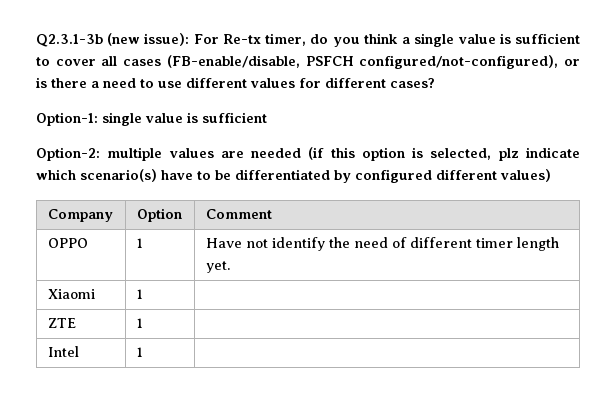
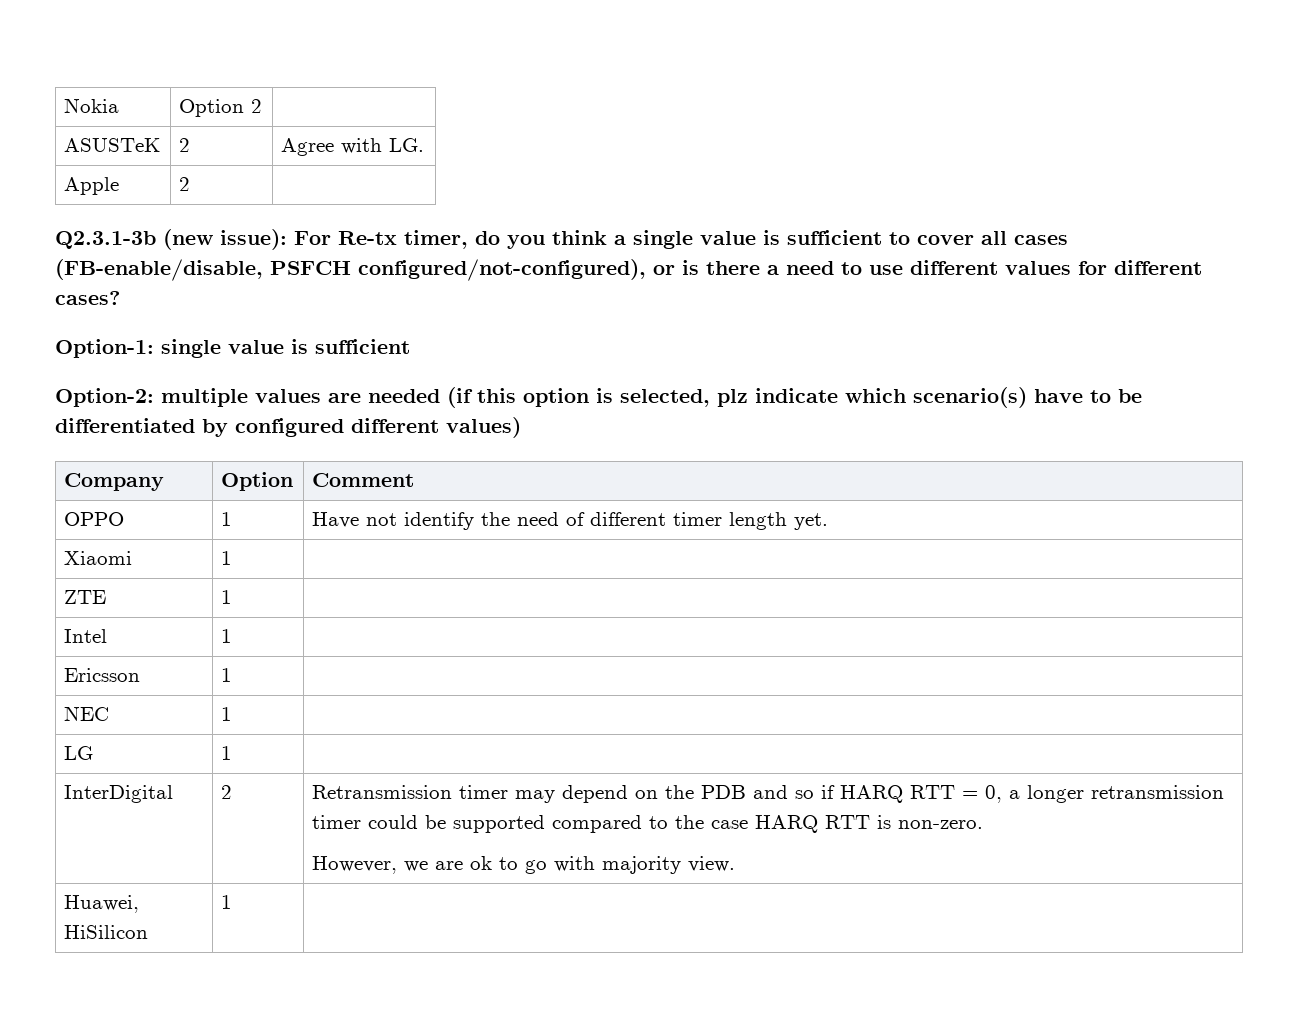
(36, 40) none -> [64,98,120,113] [179,99,263,117] [64,138,161,152] [179,138,191,152] [281,138,425,156] [64,177,120,195] [179,177,191,191] Nokia | Option 2 | // ASUSTeK | 2 | Agree with LG. // Apple | 2 | //
(143, 352) none -> [64,668,141,682] [221,668,233,682] [64,706,110,721] [221,707,233,721] [64,746,94,760] [221,746,233,760] [64,785,174,803] [221,785,233,799] [312,785,1225,803] [312,815,984,833] [312,856,736,874] [64,895,140,913] [64,925,149,939] [221,895,233,909] // Ericsson | 1 | // NEC | 1 | // LG | 1 | // InterDigital | 2 | Retransmission timer may depend on the PDB and so if HARQ RTT = 0, a longer retransmission timer could be supported compared to the case HARQ RTT is non-zero. // However, we are ok to go with majority view. // Huawei, HiSilicon | 1 |

